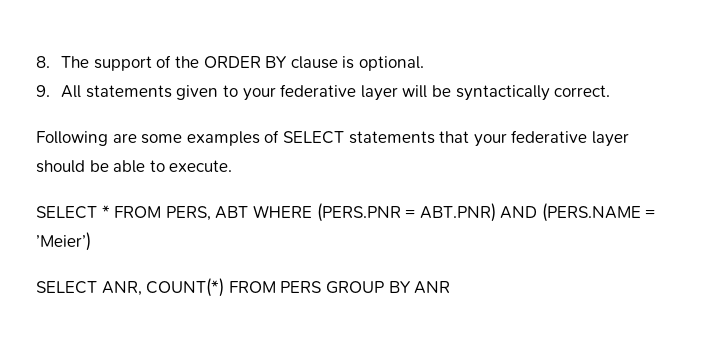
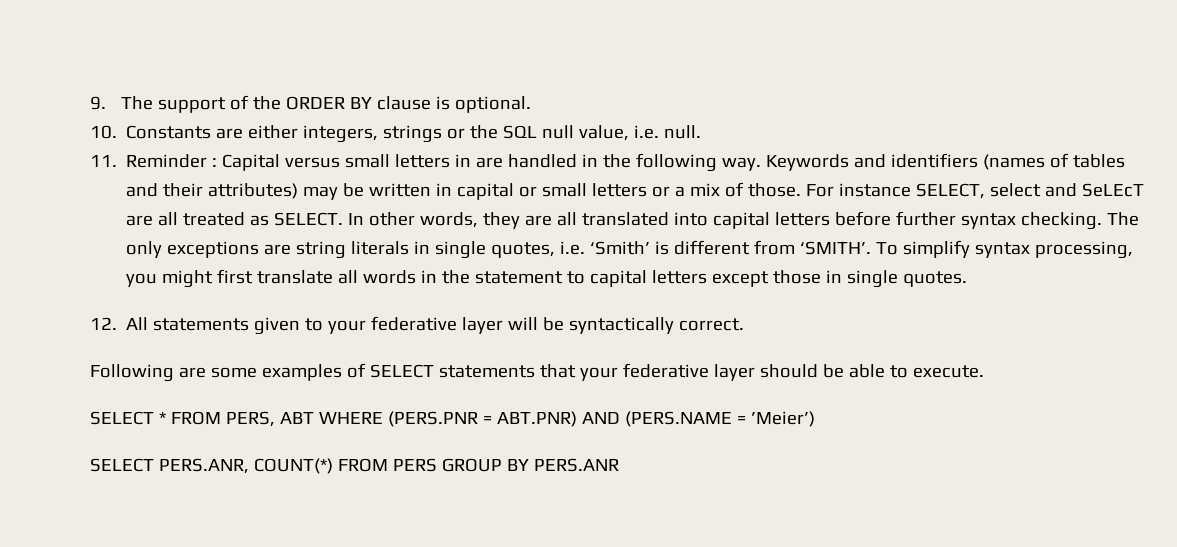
[36,56,50,68] 8. -> [90,96,106,110] 9.
[36,85,50,97] 9. -> [90,125,702,143] [90,153,1126,172] [126,182,1145,200] [126,211,1140,230] [126,240,1134,259] [126,269,968,288] [90,317,117,330] 10. Constants are either integers, strings or the SQL null value, i.e. null. // 11. Reminder : Capital versus small letters in are handled in the following way. Keywords and identifiers (names of tables and their attributes) may be written in capital or small letters or a mix of those. For instance SELECT, select and SeLEcT are all treated as SELECT. In other words, they are all translated into capital letters before further syntax checking. The only exceptions are string literals in single quotes, i.e. ‘Smith’ is different from ‘SMITH’. To simplify syntax processing, you might first translate all words in the statement to capital letters except those in single quotes. // 12.
[101,281,142,296] ANR, -> [158,458,249,474] PERS.ANR,
[414,281,451,294] ANR -> [533,458,619,472] PERS.ANR

